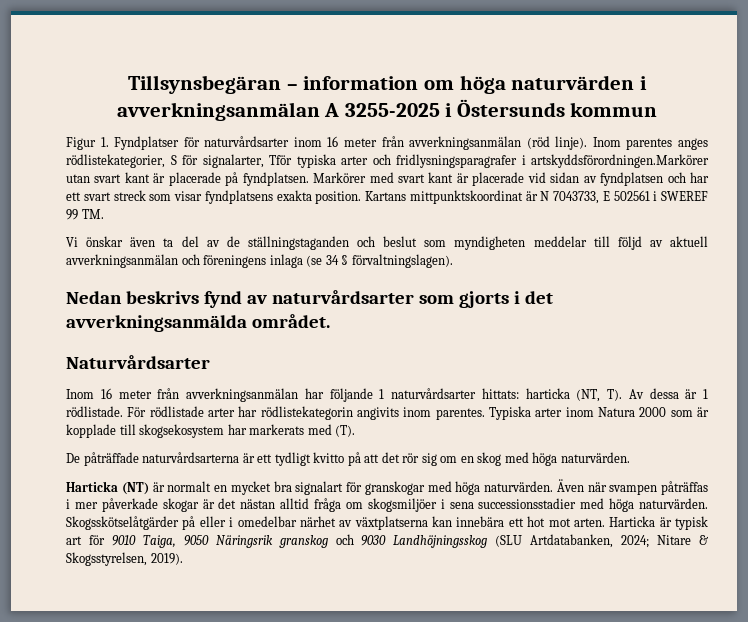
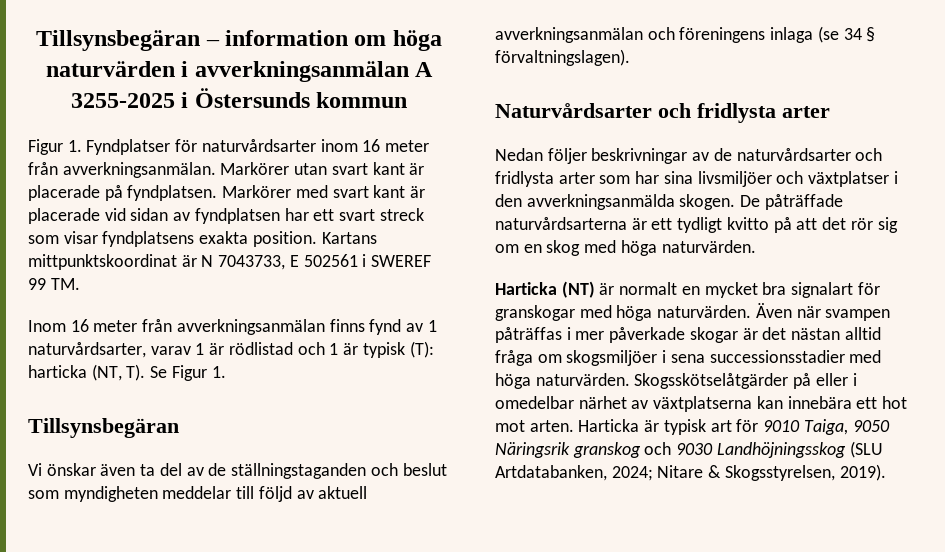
[409,136,708,150] [66,154,709,168] avverkningsanmälan (röd linje). Inom parentes anges rödlistekategorier, S för signalarter, Tför typiska arter och fridlysningsparagrafer i artskyddsförordningen.Markörer -> [62,162,290,178] avverkningsanmälan. Markörer
[667,172,686,183] och -> (280, 216) none
(104, 214) none -> [28,319,437,335] [28,341,434,358] [28,364,226,381] [28,418,179,438] // Inom 16 meter från avverkningsanmälan finns fynd av 1 naturvårdsarter, varav 1 är rödlistad och 1 är typisk (T): harticka (NT, T). Se Figur 1. // Tillsynsbegäran
[66,290,553,308] [66,314,330,332] [66,355,210,369] [66,388,708,402] [66,406,710,420] [66,424,356,438] Nedan beskrivs fynd av naturvårdsarter som gjorts i det avverkningsanmälda området. // Naturvårdsarter // Inom 16 meter från avverkningsanmälan har följande 1 naturvårdsarter hittats: harticka (NT, T). Av dessa är 1 rödlistade. För rödlistade arter har rödlistekategorin angivits inom parentes. Typiska arter inom Natura 2000 som är kopplade till skogsekosystem har markerats med (T). // -> [495,103,830,123] [495,148,883,164] [495,171,898,187] [495,194,736,210] Naturvårdsarter och fridlysta arter // Nedan följer beskrivningar av de naturvårdsarter och fridlysta arter som har sina livsmiljöer och växtplatser i den avverkningsanmälda skogen.

